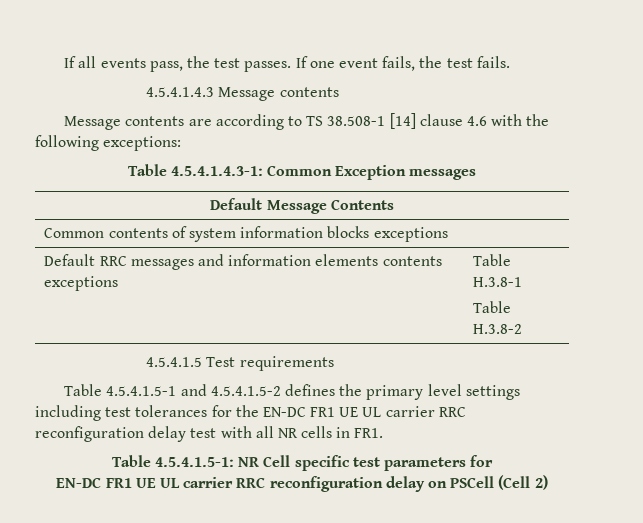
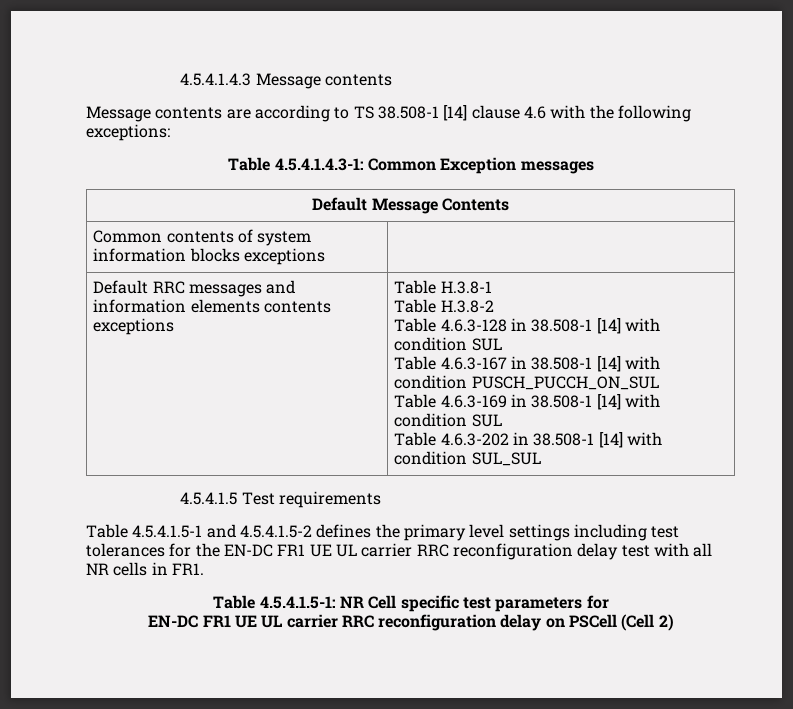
[64,56,510,72] If all events pass, the test passes. If one event fails, the test fails. // -> (180, 79) none
(523, 329) none -> [394,318,660,334] [394,337,502,351] [394,356,660,372] [394,375,659,390] [394,394,660,410] [394,413,502,427] [394,432,662,448] [394,451,541,466] // Table 4.6.3-128 in 38.508-1 [14] with condition SUL // Table 4.6.3-167 in 38.508-1 [14] with condition PUSCH_PUCCH_ON_SUL // Table 4.6.3-169 in 38.508-1 [14] with condition SUL // Table 4.6.3-202 in 38.508-1 [14] with condition SUL_SUL

